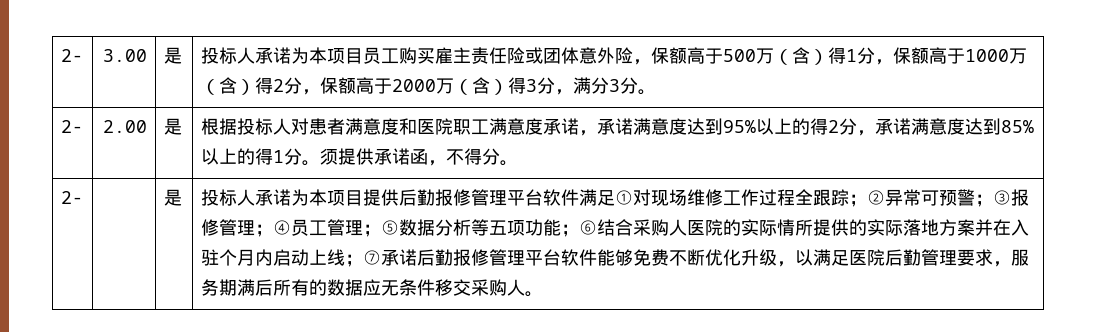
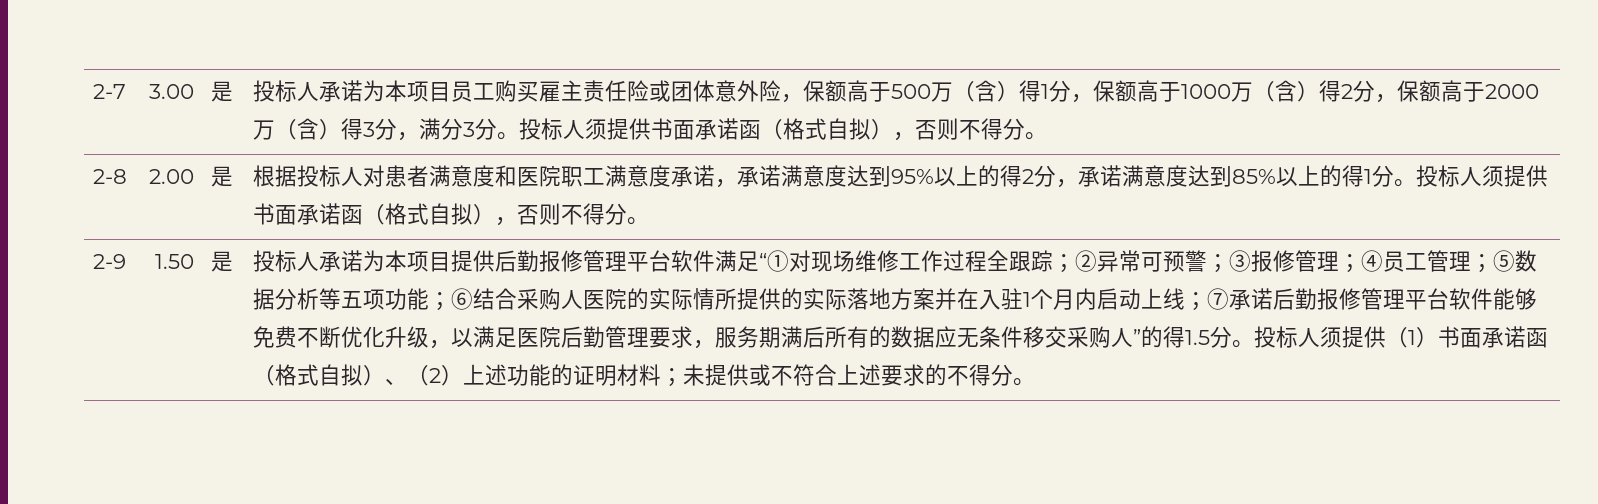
[60,49,83,62] 2- -> [93,84,127,99] 2-7
[60,120,83,133] // 2- -> [519,118,1048,141] [93,169,128,184] 投标人须提供书面承诺函（格式自拟），否则不得分。 // 2-8
[319,148,518,166] [60,191,83,204] 须提供承诺函，不得分。 // 2- | -> [1416,165,1549,187] [253,203,650,226] [93,254,127,269] [154,254,194,269] 投标人须提供书面承诺函（格式自拟），否则不得分。 // 2-9 | 1.50
[614,190,633,205] ① -> [759,250,790,272] “①
(219, 257) none -> [1023,292,1032,307] 1
(525, 287) none -> [1133,326,1549,348] [253,364,1014,387] ”的得1.5分。投标人须提供（1）书面承诺函（格式自拟）、（2）上述功能的证明材料；未提供或不符合上述要求的不得分

